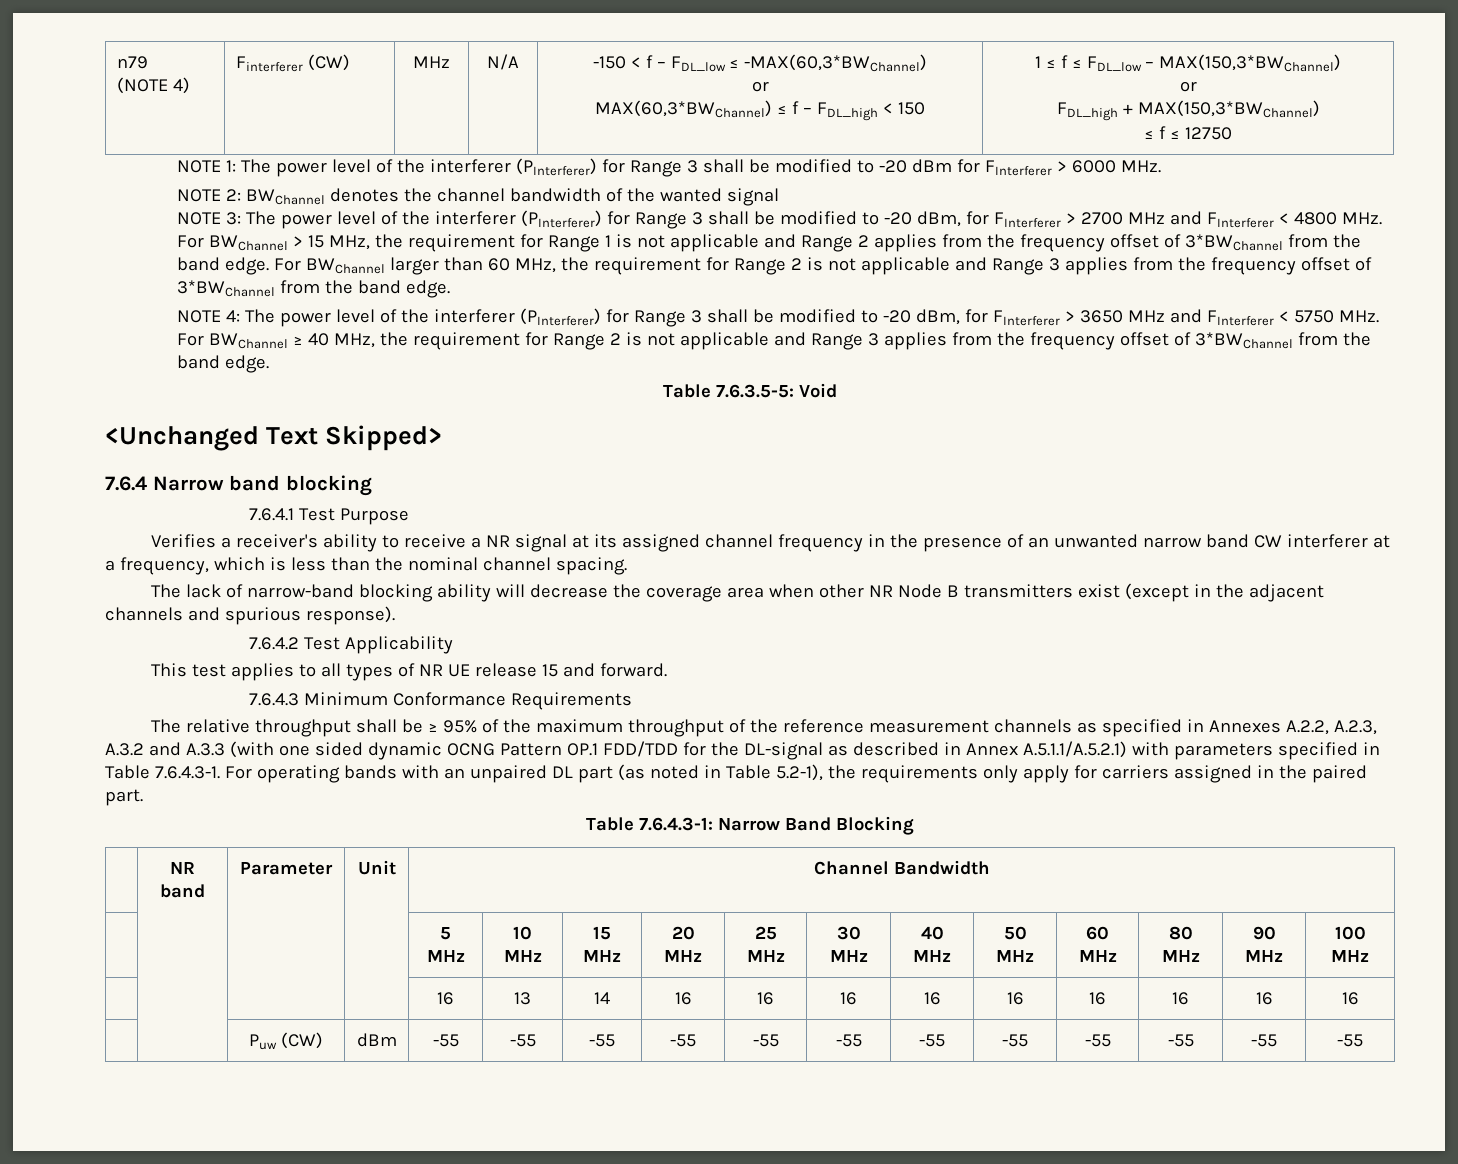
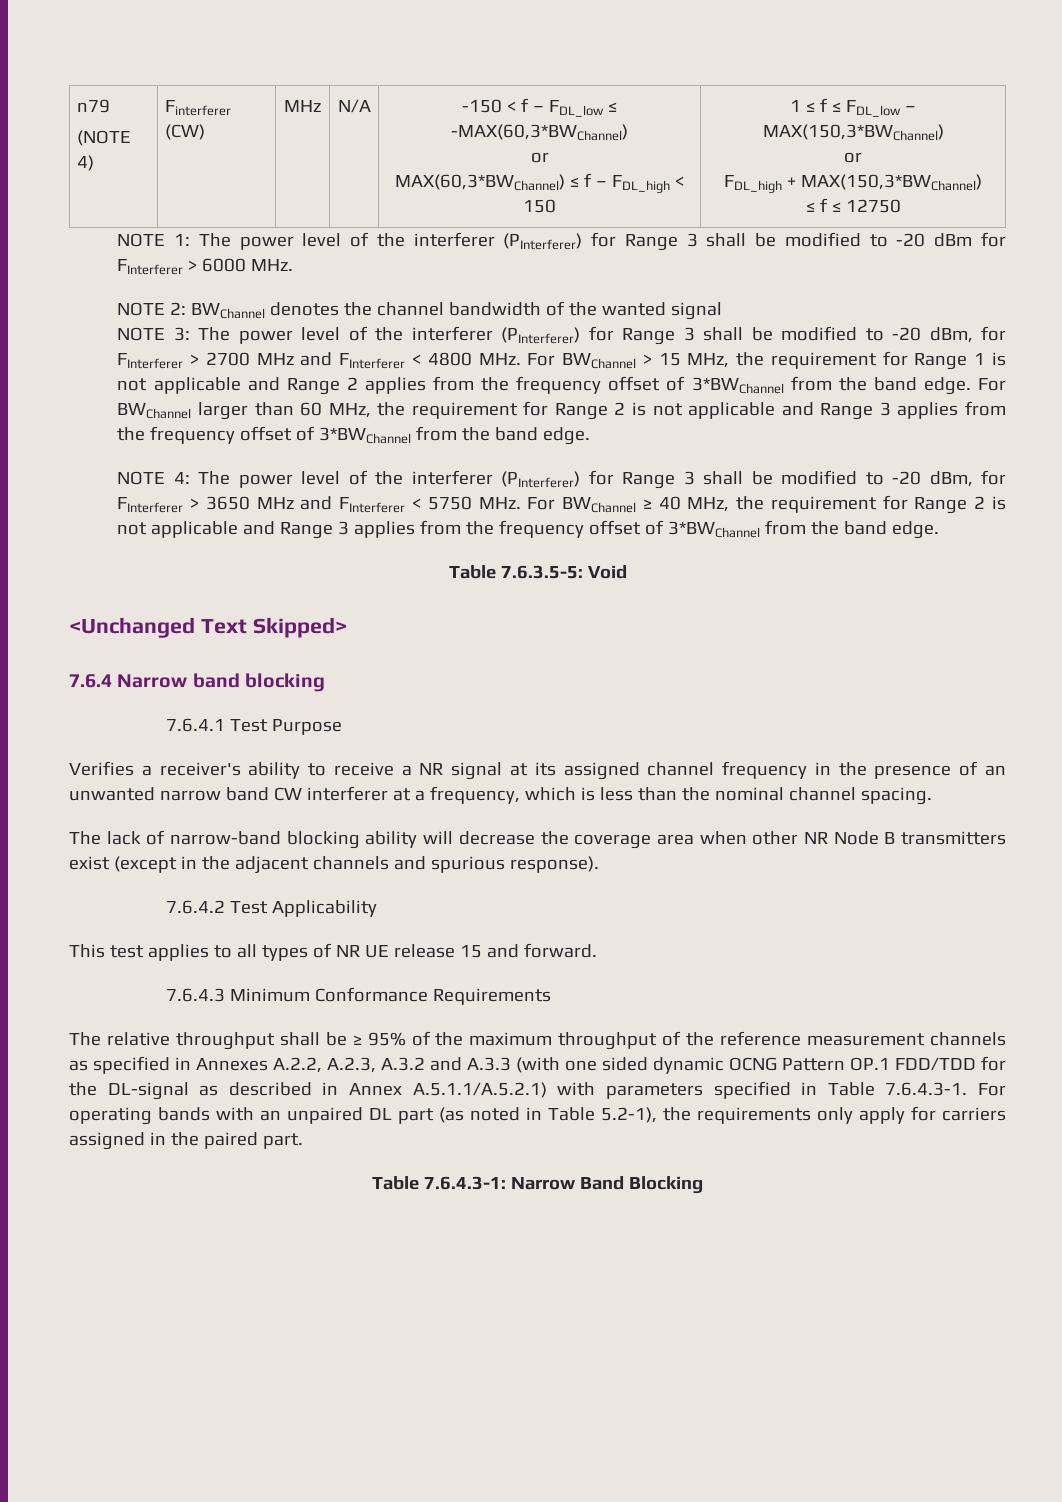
[170,862,195,874] [160,884,205,898] [240,862,333,875] [357,860,396,875] [813,860,990,875] [440,927,451,940] [426,950,465,962] [513,926,532,940] [503,950,542,962] [593,926,611,940] [583,950,621,962] [671,926,695,940] [664,950,702,962] [754,926,777,940] [746,950,785,962] [836,926,861,940] [829,950,868,962] [920,926,944,940] [913,950,951,962] [1003,926,1027,940] [996,950,1034,962] [1086,926,1109,940] [1078,950,1117,962] [1168,926,1193,940] [1161,950,1200,962] [1252,926,1276,940] [1245,950,1283,962] [1334,926,1366,940] [1331,950,1369,962] [437,992,454,1005] [514,992,531,1005] [594,992,610,1004] [674,992,692,1005] [757,992,774,1005] [840,992,857,1005] [923,992,941,1005] [1006,992,1024,1005] [1089,992,1106,1005] [1172,992,1189,1005] [1255,992,1273,1005] [1341,992,1359,1005] [249,1032,323,1050] [356,1033,397,1047] [432,1034,459,1047] [509,1034,536,1047] [589,1034,615,1047] [670,1034,696,1047] [752,1034,779,1047] [835,1034,862,1047] [919,1034,945,1047] [1002,1034,1028,1047] [1084,1034,1111,1047] [1167,1034,1194,1047] [1251,1034,1277,1047] [1337,1034,1363,1047] // | NR band | Parameter | Unit | Channel Bandwidth // | | | | 5 MHz | 10 MHz | 15 MHz | 20 MHz | 25 MHz | 30 MHz | 40 MHz | 50 MHz | 60 MHz | 80 MHz | 90 MHz | 100 MHz // | | | | 16 | 13 | 14 | 16 | 16 | 16 | 16 | 16 | 16 | 16 | 16 | 16 // | | Puw (CW) | dBm | -55 | -55 | -55 | -55 | -55 | -55 | -55 | -55 | -55 | -55 | -55 | -55 -> (703, 1185) none

